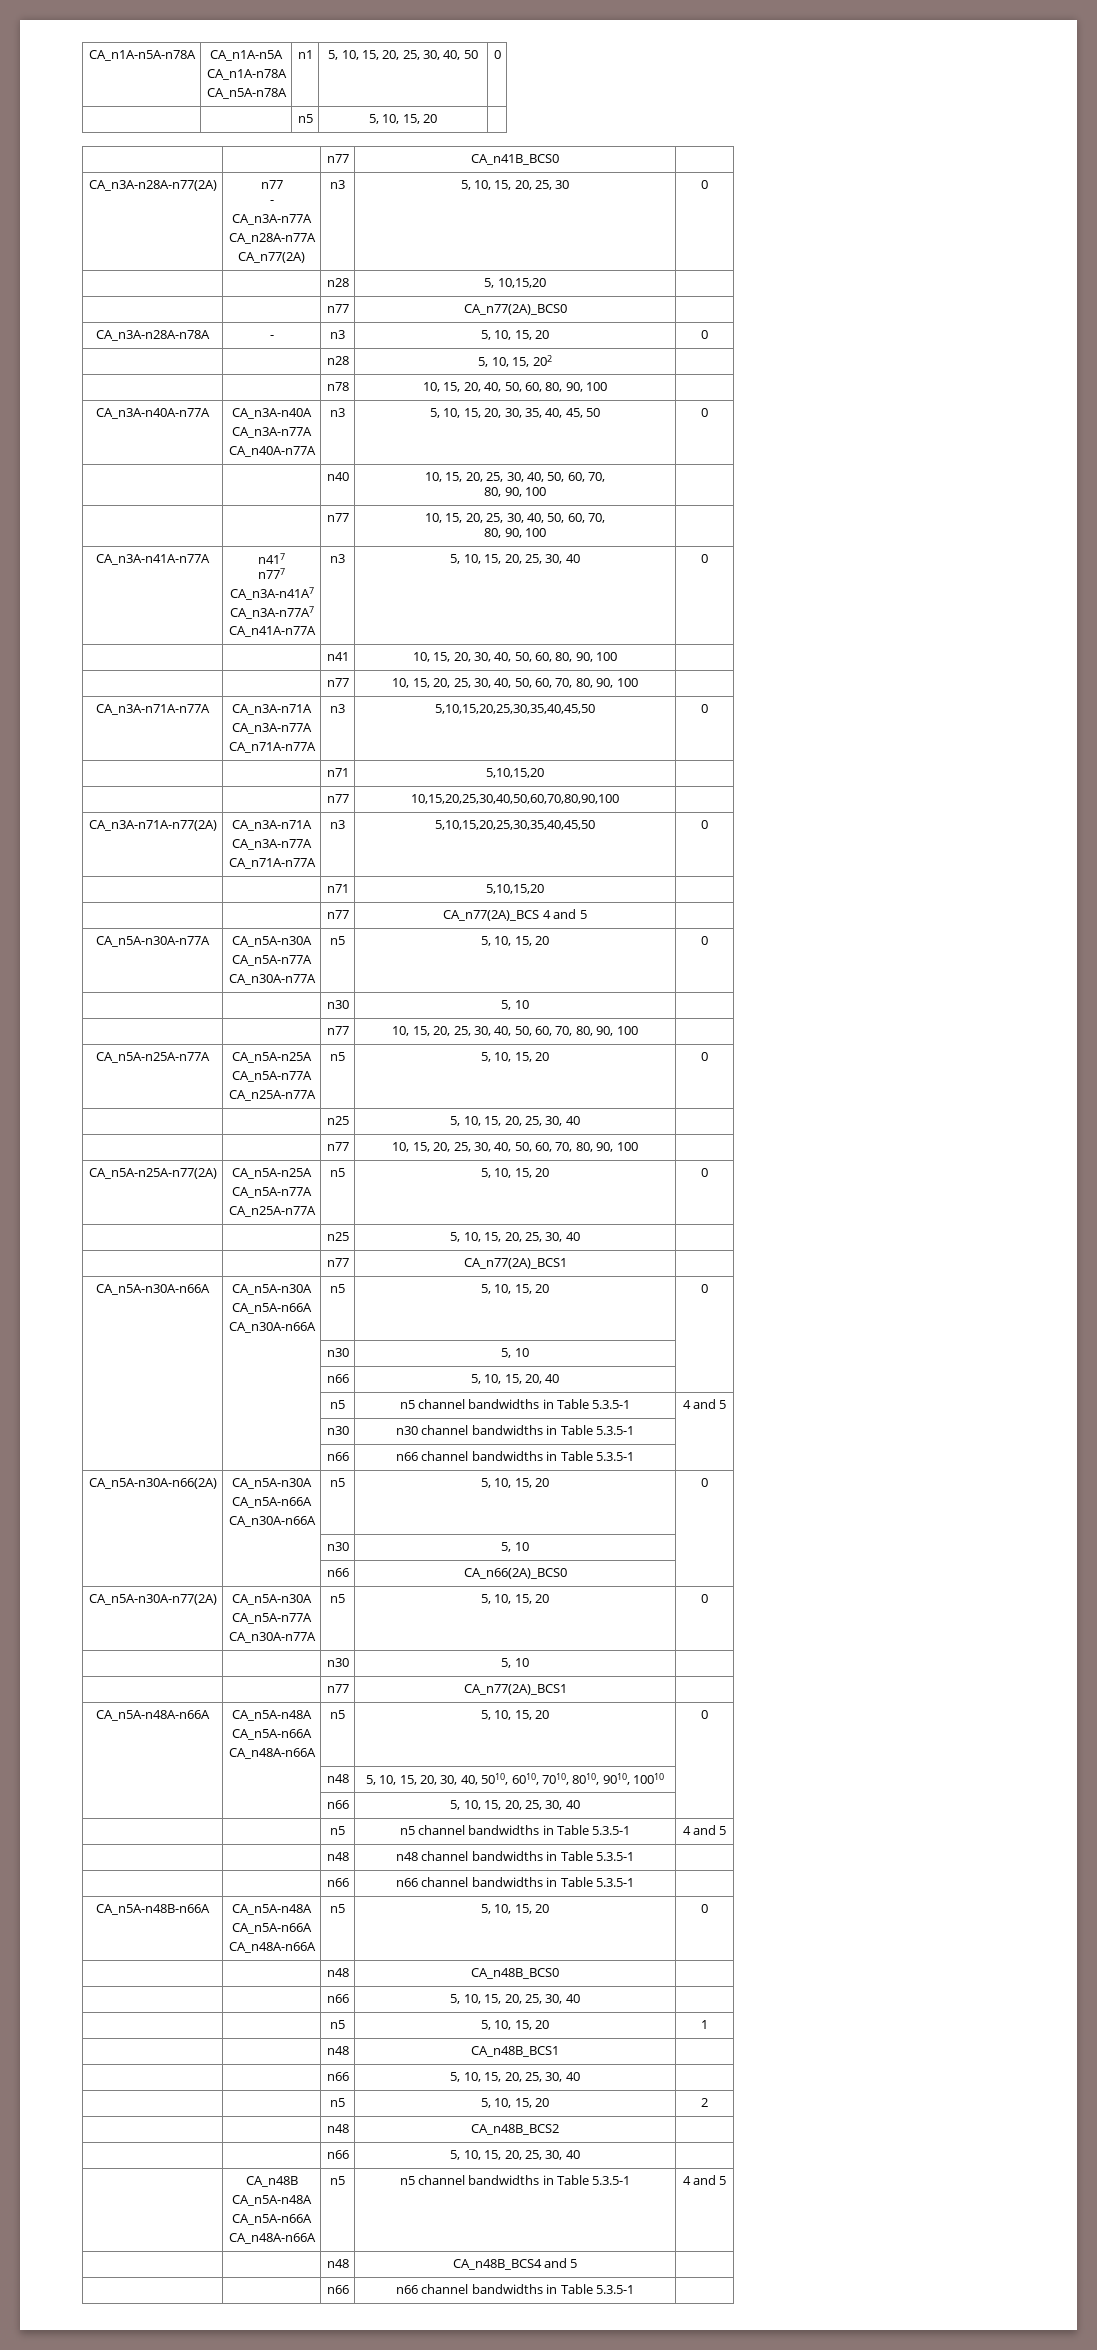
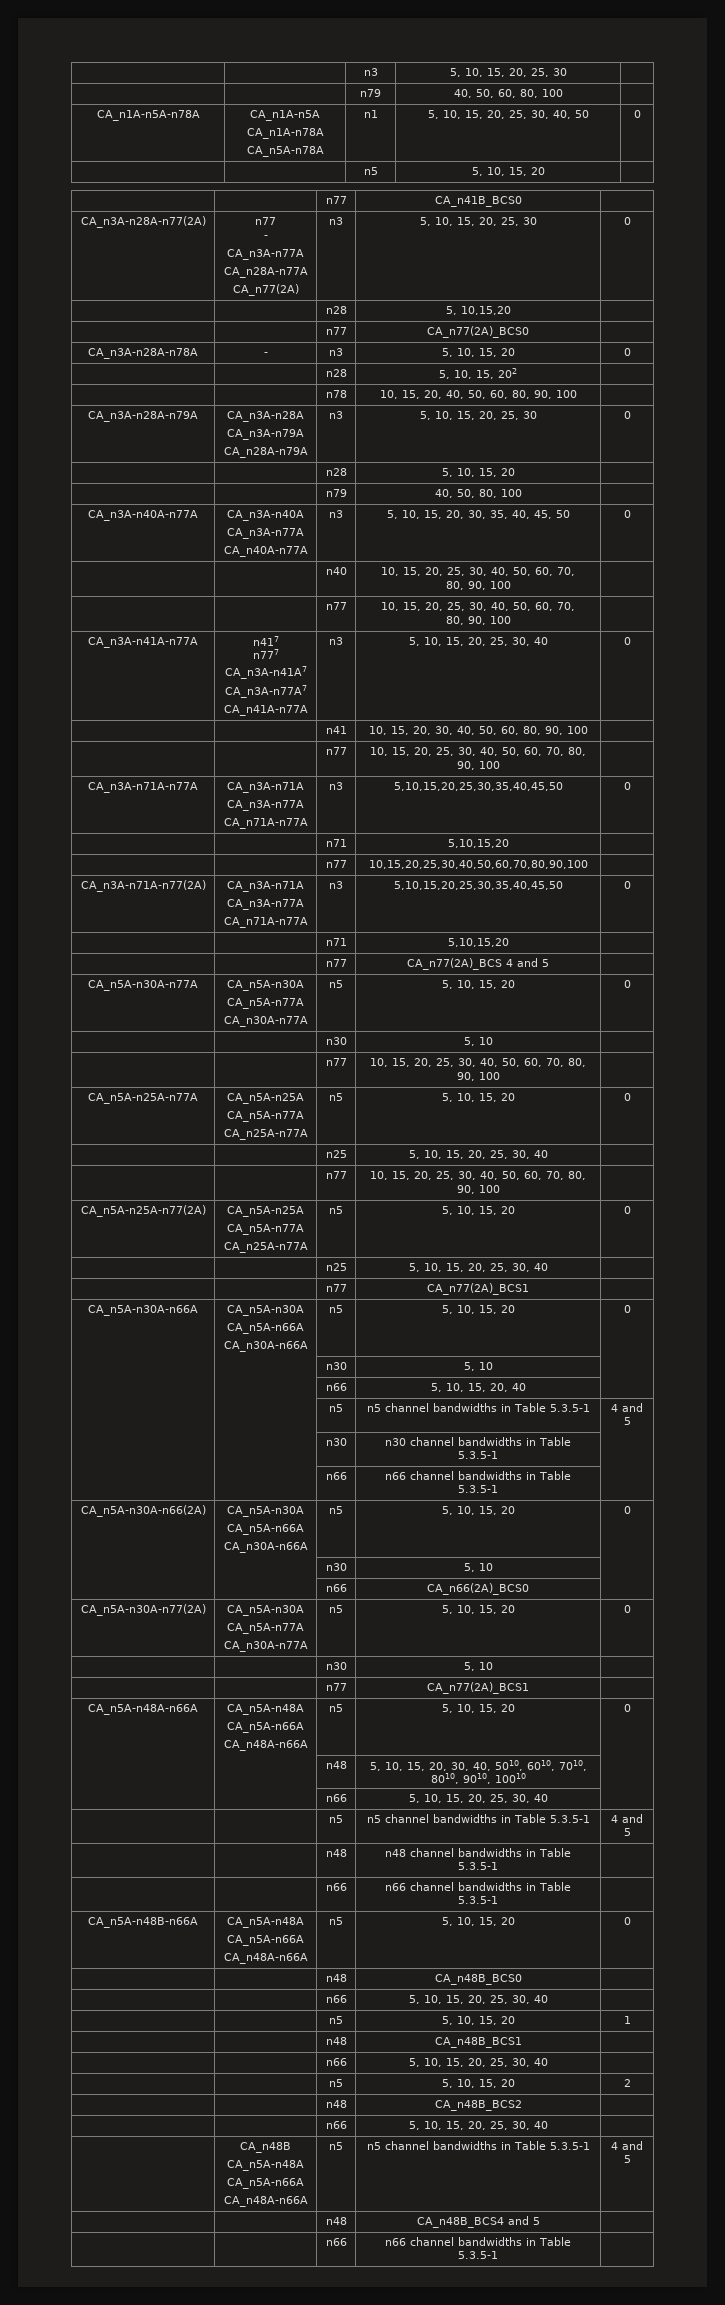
(88, 55) none -> [363,68,378,76] [449,68,567,77] [360,89,381,97] [453,89,563,98] | | n3 | 5, 10, 15, 20, 25, 30 | // | | n79 | 40, 50, 60, 80, 100 | //
(607, 386) none -> [88,411,198,422] [226,411,304,422] [226,429,304,440] [223,447,308,458] [329,411,343,419] [419,411,537,420] [623,411,631,419] [325,468,347,476] [441,468,515,477] [325,489,347,497] [434,489,522,498] // CA_n3A-n28A-n79A | CA_n3A-n28A // CA_n3A-n79A // CA_n28A-n79A | n3 | 5, 10, 15, 20, 25, 30 | 0 // | | n28 | 5, 10, 15, 20 | // | | n79 | 40, 50, 80, 100 |

